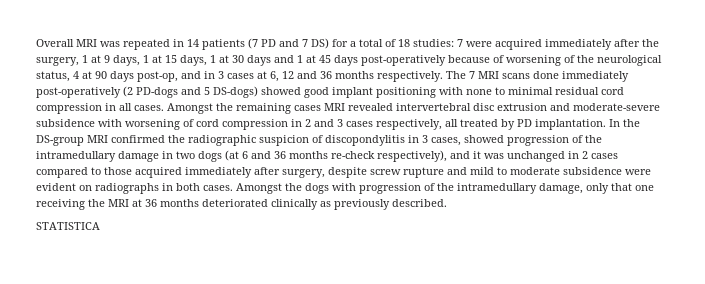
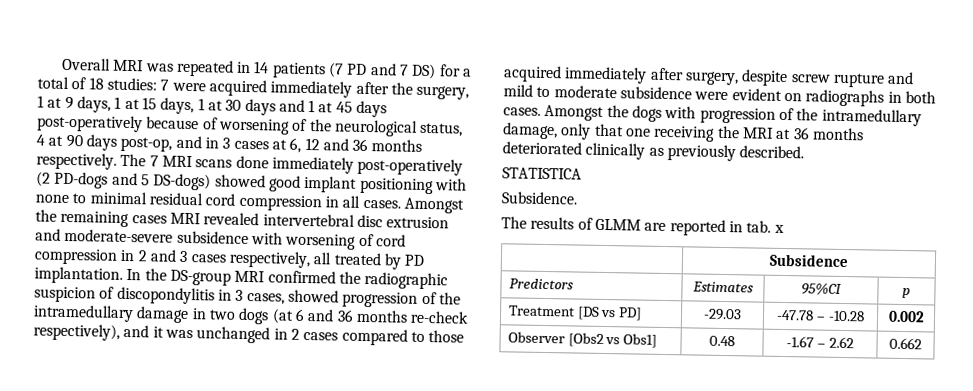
(100, 226) none -> [501,191,578,205] [501,216,784,237] [769,253,849,268] [508,278,574,290] [692,281,754,293] [801,282,842,295] [902,287,911,299] [507,305,643,321] [703,308,742,321] [776,309,865,322] [887,310,925,323] [507,331,658,348] [709,335,735,347] [786,336,854,349] [889,337,922,350] // Subsidence. // The results of GLMM are reported in tab. x // | Subsidence // Predictors | Estimates | 95%CI | p // Treatment [DS vs PD] | -29.03 | -47.78 – -10.28 | 0.002 // Observer [Obs2 vs Obs1] | 0.48 | -1.67 – 2.62 | 0.662

